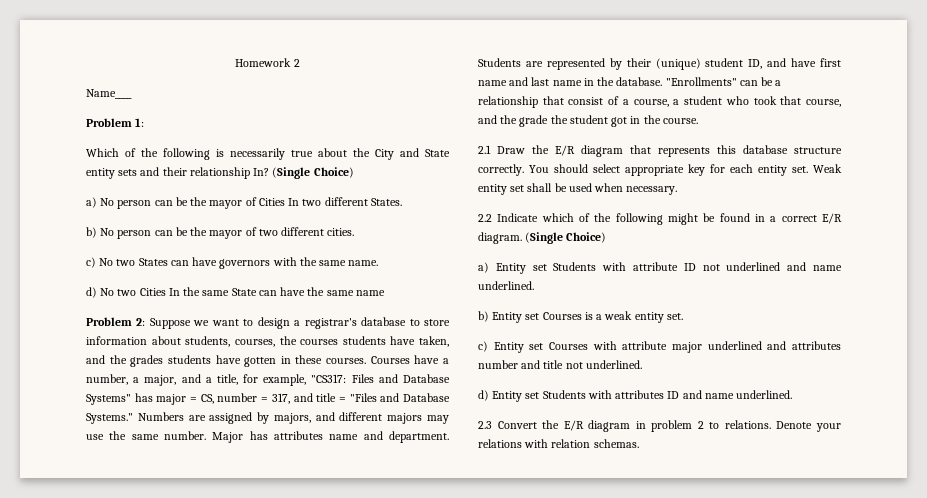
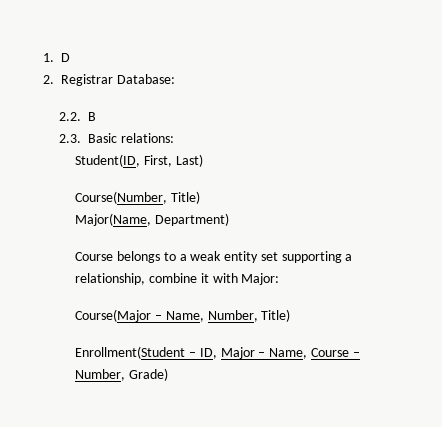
[235,58,300,67] [86,89,132,99] [86,118,145,127] [86,148,450,160] [86,167,354,179] [86,197,402,209] [86,227,355,239] [86,257,379,269] [86,287,385,298] [86,317,450,329] [86,336,449,347] [86,355,449,367] [86,374,450,386] [86,393,450,405] [86,412,449,424] [86,431,449,443] [478,58,841,70] [478,77,782,86] [478,96,841,108] [478,115,698,127] [478,145,842,157] [478,164,842,176] [478,183,678,195] [478,213,842,225] [478,232,607,244] [478,262,842,274] [478,281,534,290] [478,311,683,323] [478,341,841,353] [478,360,642,369] [478,390,793,402] [478,420,841,432] [478,439,639,448] Homework 2 // Name____ // Problem 1: // Which of the following is necessarily true about the City and State entity sets and their relationship In? (Single Choice) // a) No person can be the mayor of Cities In two different States. // b) No person can be the mayor of two different cities. // c) No two States can have governors with the same name. // d) No two Cities In the same State can have the same name // Problem 2: Suppose we want to design a registrar's database to store information about students, courses, the courses students have taken, and the grades students have gotten in these courses. Courses have a number, a major, and a title, for example, "CS317: Files and Database Systems" has major = CS, number = 317, and title = "Files and Database Systems." Numbers are assigned by majors, and different majors may use the same number. Major has attributes name and department. Students are represented by their (unique) student ID, and have first name and last name in the database. "Enrollments" can be a relationship that consist of a course, a student who took that course, and the grade the student got in the course. // 2.1 Draw the E/R diagram that represents this database structure correctly. You should select appropriate key for each entity set. Weak entity set shall be used when necessary. // 2.2 Indicate which of the following might be found in a correct E/R diagram. (Single Choice) // a) Entity set Students with attribute ID not underlined and name underlined. // b) Entity set Courses is a weak entity set. // c) Entity set Courses with attribute major underlined and attributes number and title not underlined. // d) Entity set Students with attributes ID and name underlined. // 2.3 Convert the E/R diagram in problem 2 to relations. Denote your relations with relation schemas. -> [43,53,70,62] [43,74,175,86] [59,112,97,121] [59,133,174,143] [75,154,203,167] [75,191,201,204] [75,213,230,226] [75,251,353,263] [75,273,280,285] [75,309,291,322] [75,346,360,359] [75,368,169,381] 1. D // 2. Registrar Database: // 2.2. B // 2.3. Basic relations: // Student(ID, First, Last) // Course(Number, Title) // Major(Name, Department) // Course belongs to a weak entity set supporting a relationship, combine it with Major: // Course(Major – Name, Number, Title) // Enrollment(Student – ID, Major – Name, Course – Number, Grade)

